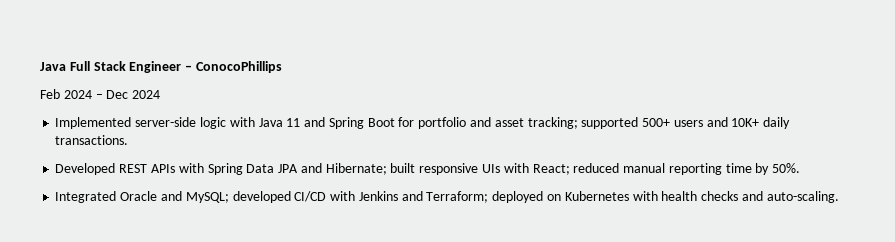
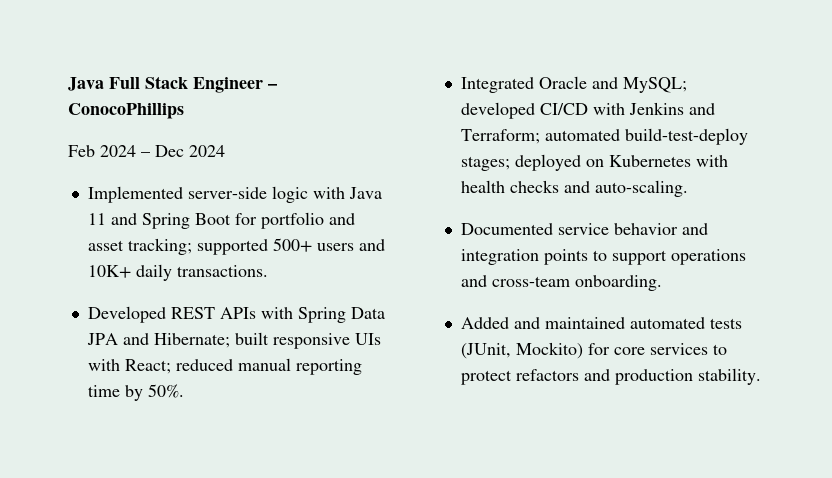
(489, 197) none -> [544,128,748,145] [460,156,510,171] automated build-test-deploy stages;
(839, 197) none -> [460,223,708,235] [460,249,746,265] [460,275,662,291] [460,317,742,329] [460,342,727,359] [460,368,761,385] // Documented service behavior and integration points to support operations and cross-team onboarding. // Added and maintained automated tests (JUnit, Mockito) for core services to protect refactors and production stability.

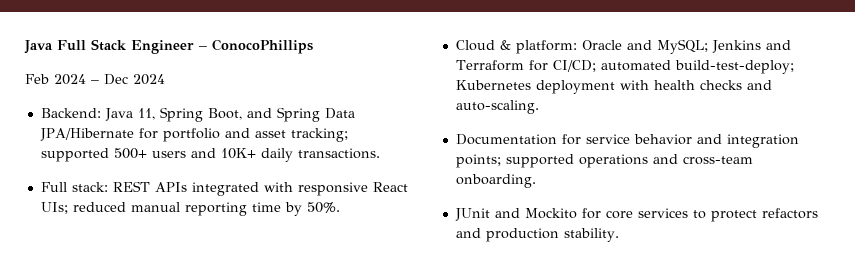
[87,186,382,203] [87,213,231,229] Implemented server-side logic with Java 11 and Spring Boot -> [40,107,355,122] [39,128,134,141] Backend: Java 11, Spring Boot, and Spring Data JPA/Hibernate
[87,306,385,323] [86,332,381,349] [87,359,171,374] Developed REST APIs with Spring Data JPA and Hibernate; built responsive UIs with React; -> [40,181,408,196] [40,202,68,214] Full stack: REST APIs integrated with responsive React UIs;
[460,76,687,93] [460,102,715,119] [460,128,748,145] [460,154,691,171] Integrated Oracle and MySQL; developed CI/CD with Jenkins and Terraform; automated build-test-deploy stages; deployed on Kubernetes -> [455,39,791,54] [455,60,794,74] [455,80,615,94] Cloud & platform: Oracle and MySQL; Jenkins and Terraform for CI/CD; automated build-test-deploy; Kubernetes deployment
[460,223,553,235] Documented -> [455,134,581,145] Documentation for
[543,249,667,265] points to support -> [455,154,574,168] points; supported
[460,317,742,329] [460,342,583,359] Added and maintained automated tests (JUnit, Mockito) -> [454,208,577,221] JUnit and Mockito

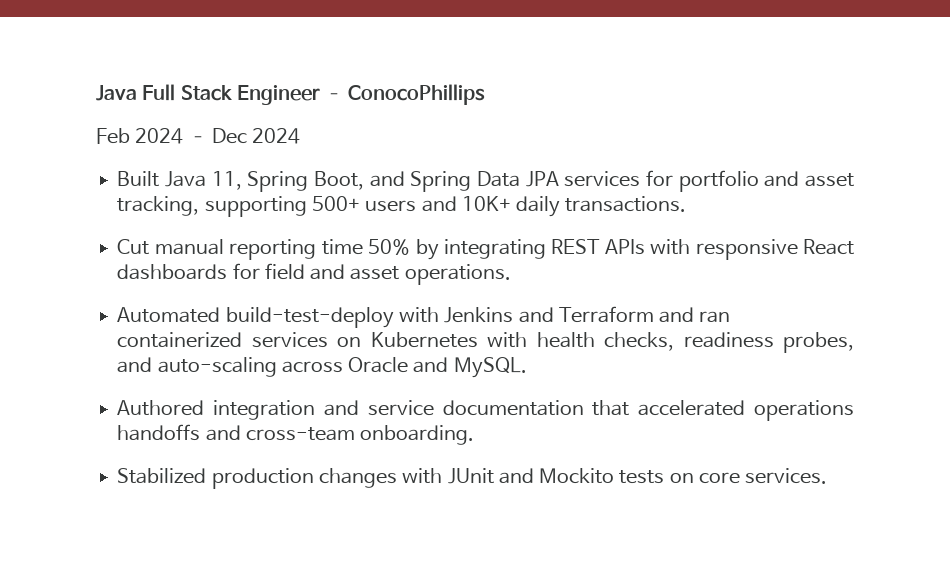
[40,108,101,118] Backend: -> [117,171,160,187] Built
[39,128,134,141] JPA/Hibernate -> [525,171,641,187] JPA services
[290,128,348,142] [40,148,109,162] tracking; supported -> [117,196,307,217] tracking, supporting
[40,182,108,192] Full stack: -> [117,239,546,260] Cut manual reporting time 50% by integrating
[191,182,259,196] integrated -> (645, 247) none
[40,202,340,216] [455,39,791,54] [455,60,794,74] [455,80,772,94] [455,100,539,114] [455,134,799,148] [455,154,753,168] [455,174,536,188] [454,208,818,222] [455,228,619,242] UIs; reduced manual reporting time by 50%. // Cloud & platform: Oracle and MySQL; Jenkins and Terraform for CI/CD; automated build-test-deploy; Kubernetes deployment with health checks and auto-scaling. // Documentation for service behavior and integration points; supported operations and cross-team onboarding. // JUnit and Mockito for core services to protect refactors and production stability. -> [117,263,511,285] [117,306,731,328] [117,332,855,353] [117,357,527,378] [117,400,854,421] [117,424,475,445] [117,468,828,489] dashboards for field and asset operations. // Automated build-test-deploy with Jenkins and Terraform and ran containerized services on Kubernetes with health checks, readiness probes, and auto-scaling across Oracle and MySQL. // Authored integration and service documentation that accelerated operations handoffs and cross-team onboarding. // Stabilized production changes with JUnit and Mockito tests on core services.

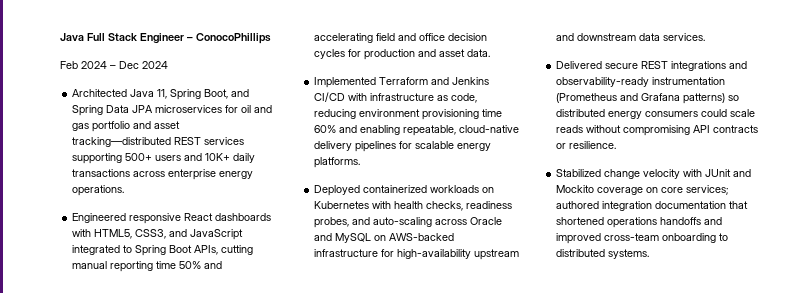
[117,171,160,187] Built -> [72,89,128,97] Architected
[564,170,855,192] [117,196,200,216] services for portfolio and asset tracking, -> [155,105,273,113] [72,121,181,132] [72,137,245,147] microservices for oil and gas portfolio and asset tracking—distributed REST services
[565,196,687,212] [117,239,855,260] [117,263,511,285] [117,306,731,328] [117,332,328,348] transactions. // Cut manual reporting time 50% by integrating REST APIs with responsive React dashboards for field and asset operations. // Automated build-test-deploy with Jenkins and Terraform and ran containerized services -> [72,169,254,180] [72,185,125,196] [72,213,272,224] [72,229,244,240] [72,245,254,256] [72,261,223,272] [314,33,488,43] [314,49,491,60] [314,77,490,88] [314,92,478,103] [314,109,503,120] [314,125,520,136] [314,141,492,152] [314,157,361,168] [314,185,480,196] transactions across enterprise energy operations. // Engineered responsive React dashboards with HTML5, CSS3, and JavaScript integrated to Spring Boot APIs, cutting manual reporting time 50% and accelerating field and office decision cycles for production and asset data. // Implemented Terraform and Jenkins CI/CD with infrastructure as code, reducing environment provisioning time 60% and enabling repeatable, cloud-native delivery pipelines for scalable energy platforms. // Deployed containerized workloads
[453,357,527,378] [117,400,854,421] [117,424,475,445] MySQL. // Authored integration and service documentation that accelerated operations handoffs and cross-team onboarding. -> [335,233,455,243] [314,249,520,260] [556,33,706,41] [556,61,748,71] [556,77,726,87] [556,93,740,104] [556,109,756,119] [556,125,759,136] [556,141,617,149] MySQL on AWS-backed infrastructure for high-availability upstream and downstream data services. // Delivered secure REST integrations and observability-ready instrumentation (Prometheus and Grafana patterns) so distributed energy consumers could scale reads without compromising API contracts or resilience.
[211,468,397,489] production changes -> [604,169,681,179] change velocity
[619,470,665,484] tests -> [597,187,644,195] coverage
[745,468,828,484] services. -> [686,185,729,195] [556,201,749,211] [556,217,723,228] [556,233,729,244] [556,249,650,259] services; authored integration documentation that shortened operations handoffs and improved cross-team onboarding to distributed systems.

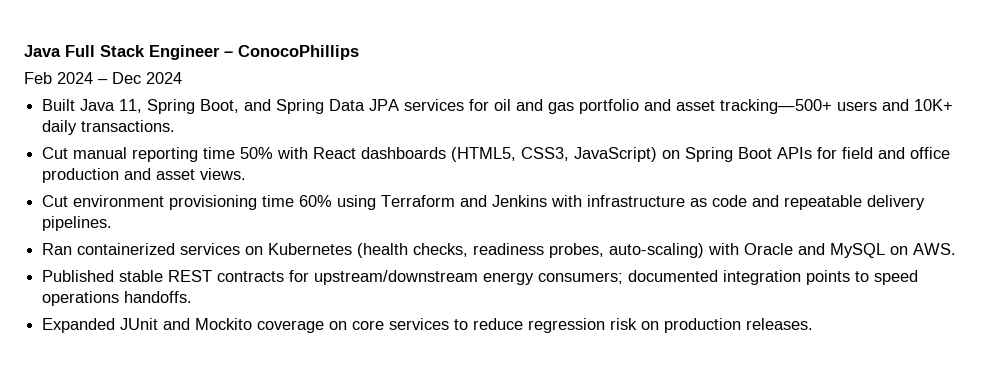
[72,89,128,97] Architected -> [42,99,76,111] Built
[155,105,223,113] microservices -> [404,99,465,111] services
[72,137,245,147] [72,153,256,164] [72,169,254,180] [72,185,125,196] [72,213,272,224] [72,229,244,240] [72,245,254,256] [72,261,223,272] [314,33,488,43] [314,49,491,60] [314,77,490,88] [314,92,478,103] [314,109,503,120] [314,125,520,136] [314,141,492,152] [314,157,361,168] [314,185,495,196] [314,201,513,211] [314,217,503,228] [314,233,455,243] [314,249,520,260] [556,33,706,41] [556,61,748,71] [556,77,726,87] [556,93,740,104] [556,109,756,119] [556,125,759,136] [556,141,617,149] [556,169,703,179] tracking—distributed REST services supporting 500+ users and 10K+ daily transactions across enterprise energy operations. // Engineered responsive React dashboards with HTML5, CSS3, and JavaScript integrated to Spring Boot APIs, cutting manual reporting time 50% and accelerating field and office decision cycles for production and asset data. // Implemented Terraform and Jenkins CI/CD with infrastructure as code, reducing environment provisioning time 60% and enabling repeatable, cloud-native delivery pipelines for scalable energy platforms. // Deployed containerized workloads on Kubernetes with health checks, readiness probes, and auto-scaling across Oracle and MySQL on AWS-backed infrastructure for high-availability upstream and downstream data services. // Delivered secure REST integrations and observability-ready instrumentation (Prometheus and Grafana patterns) so distributed energy consumers could scale reads without compromising API contracts or resilience. // Stabilized change velocity with -> [720,99,954,114] [42,120,176,135] [42,147,951,162] [42,168,247,183] [42,195,926,210] [42,216,113,231] [42,243,957,258] [42,270,919,285] [42,291,193,306] [42,318,116,333] tracking—500+ users and 10K+ daily transactions. // Cut manual reporting time 50% with React dashboards (HTML5, CSS3, JavaScript) on Spring Boot APIs for field and office production and asset views. // Cut environment provisioning time 60% using Terraform and Jenkins with infrastructure as code and repeatable delivery pipelines. // Ran containerized services on Kubernetes (health checks, readiness probes, auto-scaling) with Oracle and MySQL on AWS. // Published stable REST contracts for upstream/downstream energy consumers; documented integration points to speed operations handoffs. // Expanded
[686,185,729,195] [556,201,749,211] [556,217,723,228] [556,233,729,244] [556,249,650,259] services; authored integration documentation that shortened operations handoffs and improved cross-team onboarding to distributed systems. -> [389,318,814,333] services to reduce regression risk on production releases.

